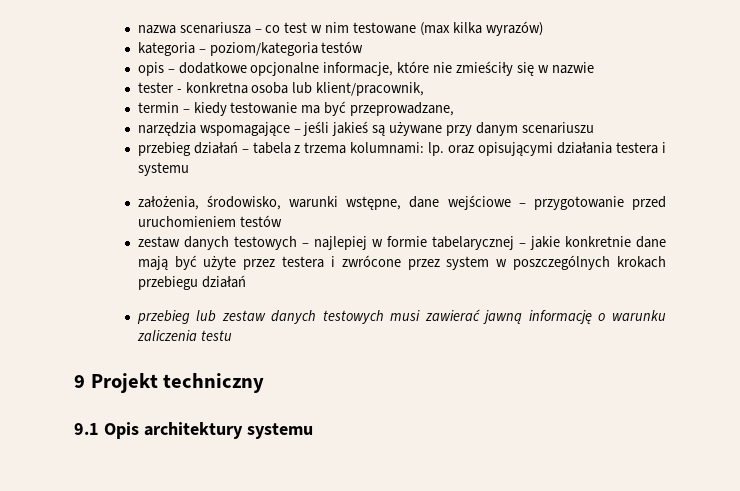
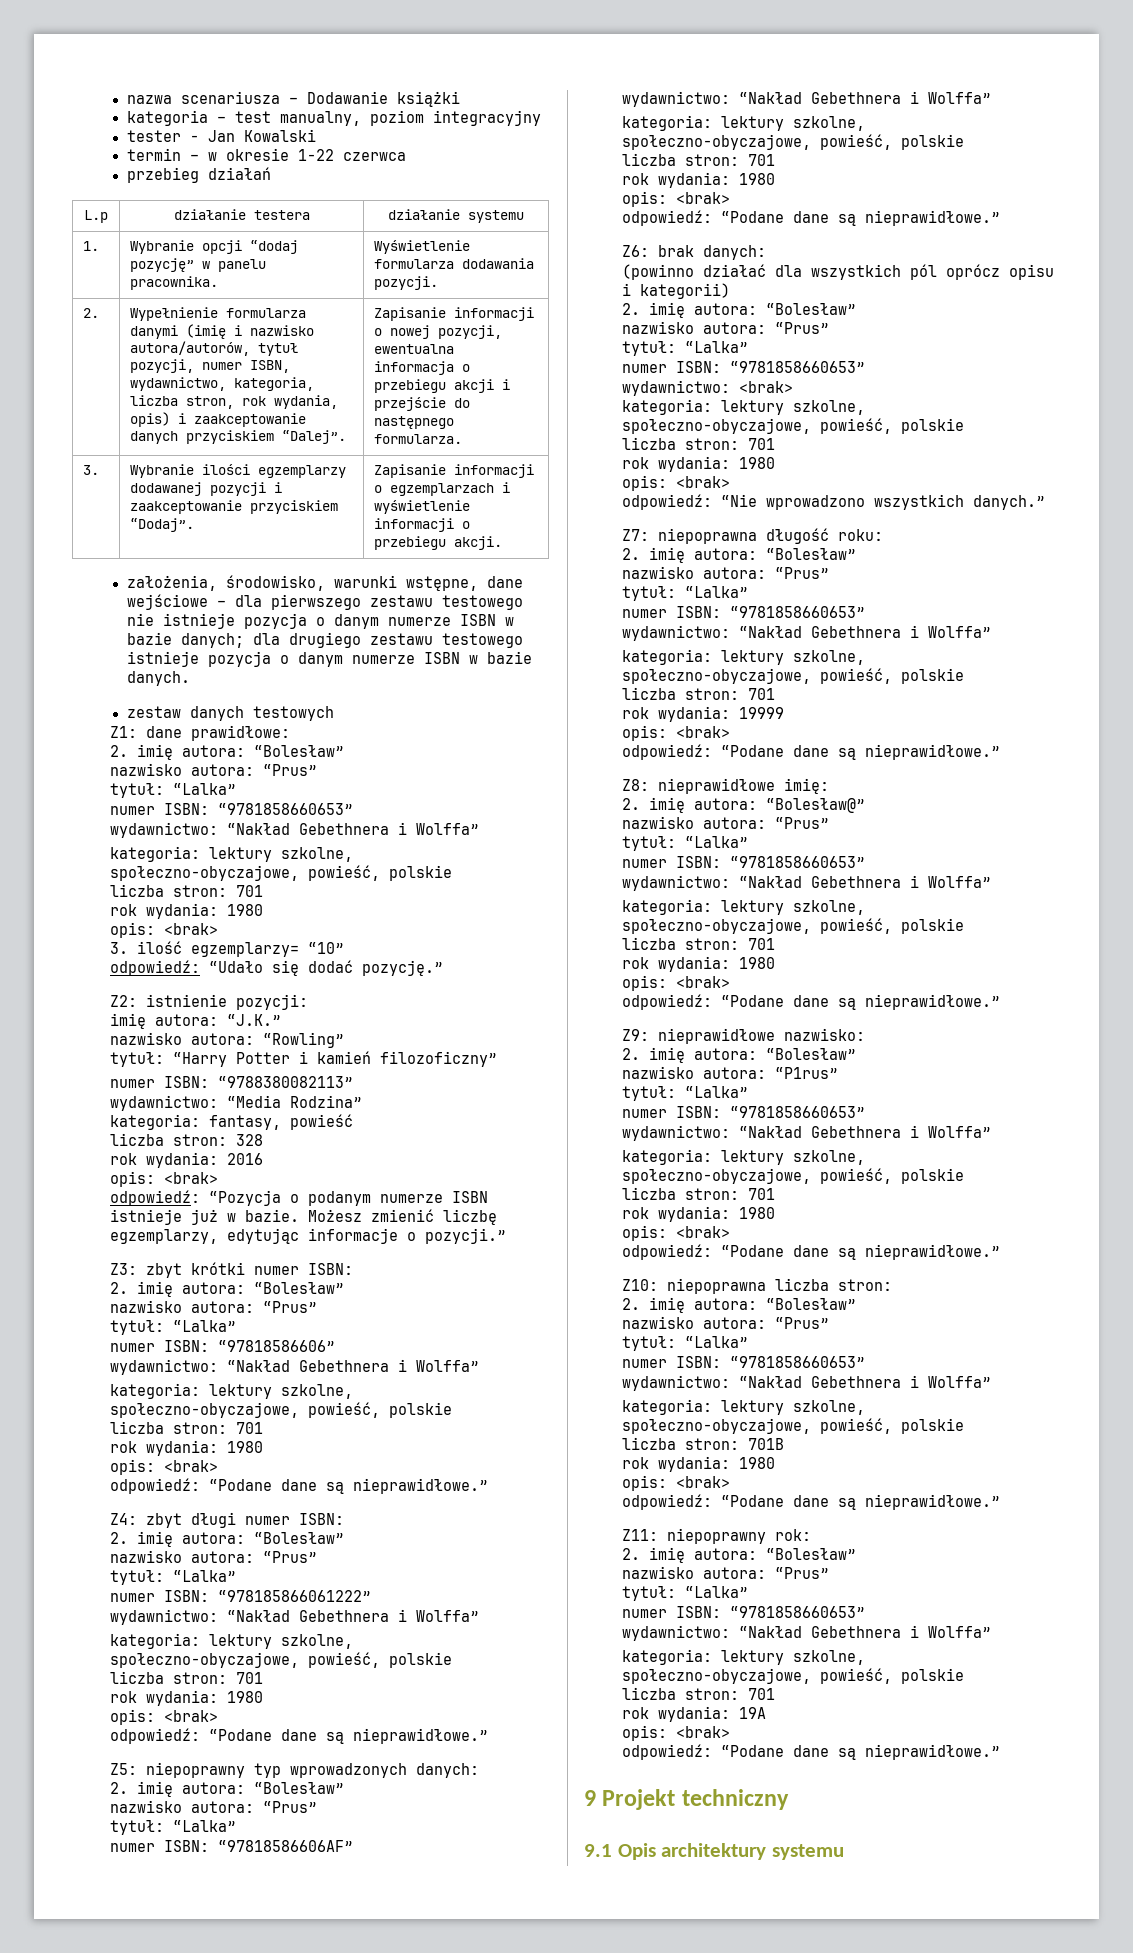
[265,21,543,36] [137,41,364,56] [137,61,594,76] [137,82,425,96] [137,101,455,116] [137,121,594,136] [137,141,666,156] [137,162,189,176] co test w nim testowane (max kilka wyrazów) // kategoria – poziom/kategoria testów // opis – dodatkowe opcjonalne informacje, które nie zmieściły się w nazwie // tester - konkretna osoba lub klient/pracownik, // termin – kiedy testowanie ma być przeprowadzane, // narzędzia wspomagające – jeśli jakieś są używane przy danym scenariuszu // przebieg działań – tabela z trzema kolumnami: lp. oraz opisującymi działania testera i systemu -> [306,91,460,107] [126,110,541,126] [126,129,316,142] [126,148,406,161] [126,167,271,183] [84,210,108,223] [173,209,310,220] [388,209,524,223] [83,241,100,251] [130,240,299,254] [130,258,267,272] [130,276,219,290] [374,240,471,254] [374,258,535,269] [374,276,439,290] [83,308,100,318] [130,307,307,321] [130,324,315,339] [130,341,299,356] [130,359,291,373] [130,377,315,391] [130,395,339,409] [130,412,307,427] [130,430,347,444] [374,307,535,321] [374,325,503,339] [374,344,455,354] [374,361,471,375] [374,379,511,393] [374,397,471,411] [374,416,455,429] [374,434,463,444] [83,465,100,475] [130,464,347,478] [130,482,283,496] [130,500,339,514] [130,518,195,532] [374,464,535,478] [374,482,511,496] [374,500,471,514] [374,518,471,532] [374,536,503,550] Dodawanie książki // kategoria – test manualny, poziom integracyjny // tester - Jan Kowalski // termin – w okresie 1-22 czerwca // przebieg działań // L.p | działanie testera | działanie systemu // 1. | Wybranie opcji “dodaj pozycję” w panelu pracownika. | Wyświetlenie formularza dodawania pozycji. // 2. | Wypełnienie formularza danymi (imię i nazwisko autora/autorów, tytuł pozycji, numer ISBN, wydawnictwo, kategoria, liczba stron, rok wydania, opis) i zaakceptowanie danych przyciskiem “Dalej”. | Zapisanie informacji o nowej pozycji, ewentualna informacja o przebiegu akcji i przejście do następnego formularza. // 3. | Wybranie ilości egzemplarzy dodawanej pozycji i zaakceptowanie przyciskiem “Dodaj”. | Zapisanie informacji o egzemplarzach i wyświetlenie informacji o przebiegu akcji.
[533,196,666,210] [137,215,282,227] [137,236,666,250] [137,255,667,270] [137,275,246,290] [136,309,667,324] [136,330,232,341] przygotowanie przed uruchomieniem testów // zestaw danych testowych – najlepiej w formie tabelarycznej – jakie konkretnie dane mają być użyte przez testera i zwrócone przez system w poszczególnych krokach przebiegu działań // przebieg lub zestaw danych testowych musi zawierać jawną informację o warunku zaliczenia testu -> [234,594,523,610] [126,613,514,629] [126,632,523,648] [126,651,532,667] [126,671,190,686] [126,706,334,721] [110,725,291,741] [110,744,345,760] [110,763,318,776] [110,783,237,798] [110,803,354,815] [110,822,480,838] [110,846,354,862] [110,865,453,881] [110,884,264,897] [110,903,264,919] [110,922,219,938] [110,941,345,957] [110,960,444,976] [110,994,309,1010] [110,1013,282,1029] [110,1032,345,1048] [110,1051,498,1067] [110,1076,354,1088] [110,1095,363,1111] [110,1114,354,1130] [110,1133,264,1146] [110,1152,264,1168] [110,1171,219,1187] [110,1190,489,1206] [110,1209,498,1225] [110,1228,507,1244] [110,1262,354,1278] [110,1281,345,1297] [110,1300,318,1313] [110,1320,237,1335] [110,1340,336,1352] [110,1359,480,1375] [110,1383,354,1399] [110,1402,453,1418] [110,1421,264,1434] [110,1440,264,1456] [110,1459,219,1475] [110,1478,489,1494] [110,1512,345,1528] [110,1531,345,1547] [110,1550,318,1563] [110,1570,237,1585] [110,1590,372,1602] [110,1609,480,1625] [110,1633,354,1649] [110,1652,453,1668] [110,1671,264,1684] [110,1690,264,1706] [110,1709,219,1725] [110,1728,489,1744] [110,1762,480,1778] [110,1781,345,1797] [110,1800,318,1813] [110,1820,237,1835] [110,1840,354,1852] [622,91,992,107] [622,115,866,131] [622,134,965,150] [622,153,776,166] [622,172,776,188] [622,191,731,207] [622,210,1001,226] [622,245,767,260] [622,264,1055,280] [622,283,731,299] [622,302,857,318] [622,321,830,334] [622,341,749,356] [622,361,866,373] [622,380,794,396] [622,399,866,415] [622,418,965,434] [622,437,776,450] [622,456,776,472] [622,475,731,491] [622,494,1046,510] [622,528,884,544] [622,547,857,563] [622,566,830,579] [622,586,749,601] [622,606,866,618] [622,625,992,641] [622,649,866,665] [622,668,965,684] [622,687,776,700] [622,706,785,722] [622,725,731,741] [622,744,1001,760] [622,778,830,794] [622,797,866,813] [622,816,830,829] [622,836,749,851] [622,856,866,868] [622,875,992,891] [622,899,866,915] [622,918,965,934] [622,937,776,950] [622,956,776,972] [622,975,731,991] [622,994,1001,1010] [622,1028,866,1044] [622,1047,857,1063] [622,1066,839,1079] [622,1086,749,1101] [622,1106,866,1118] [622,1125,992,1141] [622,1149,866,1165] [622,1168,965,1184] [622,1187,776,1200] [622,1206,776,1222] [622,1225,731,1241] [622,1244,1001,1260] [622,1278,893,1294] [622,1297,857,1313] [622,1316,830,1329] [622,1336,749,1351] [622,1356,866,1368] [622,1375,992,1391] [622,1399,866,1415] [622,1418,965,1434] [622,1437,785,1450] [622,1456,776,1472] [622,1475,731,1491] [622,1494,1001,1510] [622,1528,812,1544] [622,1547,857,1563] [622,1566,830,1579] [622,1586,749,1601] [622,1606,866,1618] [622,1625,992,1641] [622,1649,866,1665] [622,1668,965,1684] [622,1687,776,1700] [622,1706,767,1722] [622,1725,731,1741] [622,1744,1001,1760] dla pierwszego zestawu testowego nie istnieje pozycja o danym numerze ISBN w bazie danych; dla drugiego zestawu testowego istnieje pozycja o danym numerze ISBN w bazie danych. // zestaw danych testowych // Z1: dane prawidłowe: // 2. imię autora: “Bolesław” // nazwisko autora: “Prus” // tytuł: “Lalka” // numer ISBN: “9781858660653” // wydawnictwo: “Nakład Gebethnera i Wolffa” // kategoria: lektury szkolne, społeczno-obyczajowe, powieść, polskie // liczba stron: 701 // rok wydania: 1980 // opis: <brak> // 3. ilość egzemplarzy= “10” // odpowiedź: “Udało się dodać pozycję.” // Z2: istnienie pozycji: // imię autora: “J.K.” // nazwisko autora: “Rowling” // tytuł: “Harry Potter i kamień filozoficzny” // numer ISBN: “9788380082113” // wydawnictwo: “Media Rodzina” // kategoria: fantasy, powieść // liczba stron: 328 // rok wydania: 2016 // opis: <brak> // odpowiedź: “Pozycja o podanym numerze ISBN istnieje już w bazie. Możesz zmienić liczbę egzemplarzy, edytując informacje o pozycji.” // Z3: zbyt krótki numer ISBN: // 2. imię autora: “Bolesław” // nazwisko autora: “Prus” // tytuł: “Lalka” // numer ISBN: “97818586606” // wydawnictwo: “Nakład Gebethnera i Wolffa” // kategoria: lektury szkolne, społeczno-obyczajowe, powieść, polskie // liczba stron: 701 // rok wydania: 1980 // opis: <brak> // odpowiedź: “Podane dane są nieprawidłowe.” // Z4: zbyt długi numer ISBN: // 2. imię autora: “Bolesław” // nazwisko autora: “Prus” // tytuł: “Lalka” // numer ISBN: “978185866061222” // wydawnictwo: “Nakład Gebethnera i Wolffa” // kategoria: lektury szkolne, społeczno-obyczajowe, powieść, polskie // liczba stron: 701 // rok wydania: 1980 // opis: <brak> // odpowiedź: “Podane dane są nieprawidłowe.” // Z5: niepoprawny typ wprowadzonych danych: // 2. imię autora: “Bolesław” // nazwisko autora: “Prus” // tytuł: “Lalka” // numer ISBN: “97818586606AF” // wydawnictwo: “Nakład Gebethnera i Wolffa” // kategoria: lektury szkolne, społeczno-obyczajowe, powieść, polskie // liczba stron: 701 // rok wydania: 1980 // opis: <brak> // odpowiedź: “Podane dane są nieprawidłowe.” // Z6: brak danych: // (powinno działać dla wszystkich pól oprócz opisu i kategorii) // 2. imię autora: “Bolesław” // nazwisko autora: “Prus” // tytuł: “Lalka” // numer ISBN: “9781858660653” // wydawnictwo: <brak> // kategoria: lektury szkolne, społeczno-obyczajowe, powieść, polskie // liczba stron: 701 // rok wydania: 1980 // opis: <brak> // odpowiedź: “Nie wprowadzono wszystkich danych.” // Z7: niepoprawna długość roku: // 2. imię autora: “Bolesław” // nazwisko autora: “Prus” // tytuł: “Lalka” // numer ISBN: “9781858660653” // wydawnictwo: “Nakład Gebethnera i Wolffa” // kategoria: lektury szkolne, społeczno-obyczajowe, powieść, polskie // liczba stron: 701 // rok wydania: 19999 // opis: <brak> // odpowiedź: “Podane dane są nieprawidłowe.” // Z8: nieprawidłowe imię: // 2. imię autora: “Bolesław@” // nazwisko autora: “Prus” // tytuł: “Lalka” // numer ISBN: “9781858660653” // wydawnictwo: “Nakład Gebethnera i Wolffa” // kategoria: lektury szkolne, społeczno-obyczajowe, powieść, polskie // liczba stron: 701 // rok wydania: 1980 // opis: <brak> // odpowiedź: “Podane dane są nieprawidłowe.” // Z9: nieprawidłowe nazwisko: // 2. imię autora: “Bolesław” // nazwisko autora: “P1rus” // tytuł: “Lalka” // numer ISBN: “9781858660653” // wydawnictwo: “Nakład Gebethnera i Wolffa” // kategoria: lektury szkolne, społeczno-obyczajowe, powieść, polskie // liczba stron: 701 // rok wydania: 1980 // opis: <brak> // odpowiedź: “Podane dane są nieprawidłowe.” // Z10: niepoprawna liczba stron: // 2. imię autora: “Bolesław” // nazwisko autora: “Prus” // tytuł: “Lalka” // numer ISBN: “9781858660653” // wydawnictwo: “Nakład Gebethnera i Wolffa” // kategoria: lektury szkolne, społeczno-obyczajowe, powieść, polskie // liczba stron: 701B // rok wydania: 1980 // opis: <brak> // odpowiedź: “Podane dane są nieprawidłowe.” // Z11: niepoprawny rok: // 2. imię autora: “Bolesław” // nazwisko autora: “Prus” // tytuł: “Lalka” // numer ISBN: “9781858660653” // wydawnictwo: “Nakład Gebethnera i Wolffa” // kategoria: lektury szkolne, społeczno-obyczajowe, powieść, polskie // liczba stron: 701 // rok wydania: 19A // opis: <brak> // odpowiedź: “Podane dane są nieprawidłowe.”

